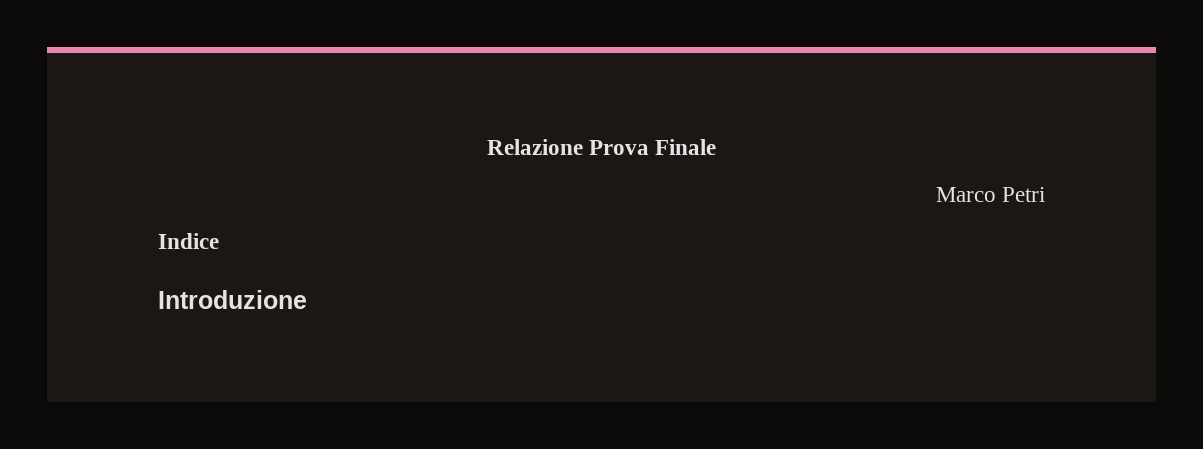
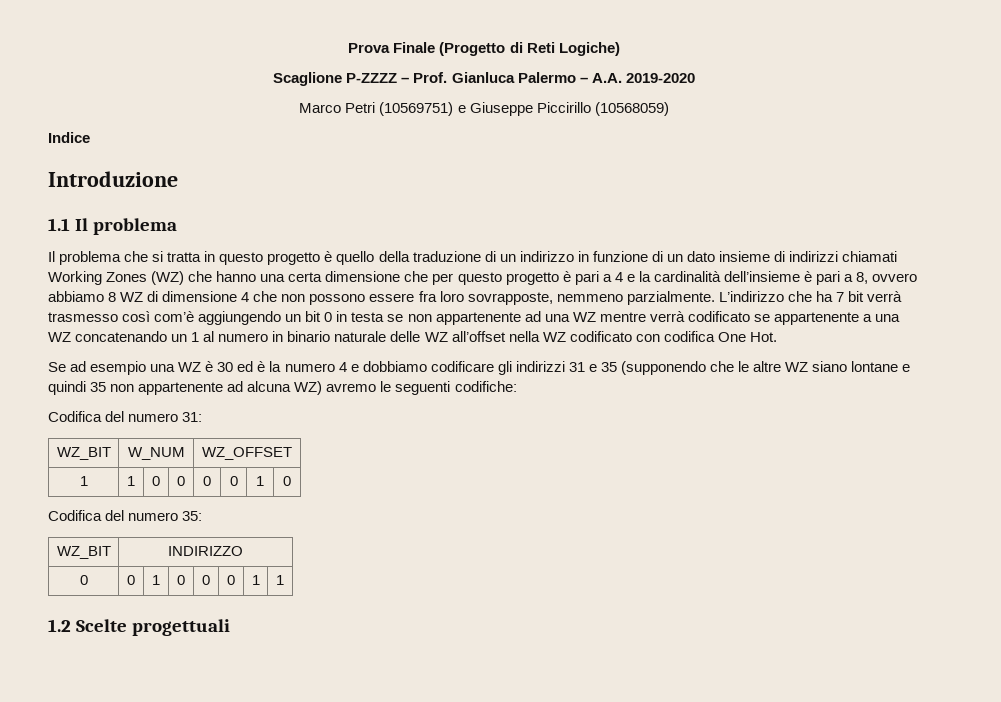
[486,139,583,155] Relazione -> (348, 48) none
[935,187,1045,202] [158,233,219,249] [158,290,307,309] // Marco Petri // Indice // Introduzione -> [439,42,620,56] [273,72,695,86] [299,102,669,116] [48,132,90,143] [48,171,178,187] [48,218,178,235] [48,251,898,265] [48,271,918,285] [48,291,902,305] [48,311,901,325] [48,331,777,342] [48,361,911,375] [48,381,517,395] [48,411,203,422] [56,447,111,460] [127,447,185,460] [202,447,292,460] [79,476,88,486] [127,476,135,486] [152,476,160,486] [177,476,185,486] [203,476,211,486] [229,476,238,486] [256,476,264,486] [283,476,291,486] [48,510,203,521] [56,546,111,559] [168,546,243,556] [79,575,88,585] [127,575,135,585] [152,575,160,585] [177,575,185,585] [202,575,210,585] [227,575,235,585] [251,575,260,585] [276,575,284,585] [48,619,231,636] (Progetto di Reti Logiche) // Scaglione P-ZZZZ – Prof. Gianluca Palermo – A.A. 2019-2020 // Marco Petri (10569751) e Giuseppe Piccirillo (10568059) // Indice // Introduzione // 1.1 Il problema // Il problema che si tratta in questo progetto è quello della traduzione di un indirizzo in funzione di un dato insieme di indirizzi chiamati Working Zones (WZ) che hanno una certa dimensione che per questo progetto è pari a 4 e la cardinalità dell’insieme è pari a 8, ovvero abbiamo 8 WZ di dimensione 4 che non possono essere fra loro sovrapposte, nemmeno parzialmente. L’indirizzo che ha 7 bit verrà trasmesso così com’è aggiungendo un bit 0 in testa se non appartenente ad una WZ mentre verrà codificato se appartenente a una WZ concatenando un 1 al numero in binario naturale delle WZ all’offset nella WZ codificato con codifica One Hot. // Se ad esempio una WZ è 30 ed è la numero 4 e dobbiamo codificare gli indirizzi 31 e 35 (supponendo che le altre WZ siano lontane e quindi 35 non appartenente ad alcuna WZ) avremo le seguenti codifiche: // Codifica del numero 31: // WZ_BIT | W_NUM | WZ_OFFSET // 1 | 1 | 0 | 0 | 0 | 0 | 1 | 0 // Codifica del numero 35: // WZ_BIT | INDIRIZZO // 0 | 0 | 1 | 0 | 0 | 0 | 1 | 1 // 1.2 Scelte progettuali

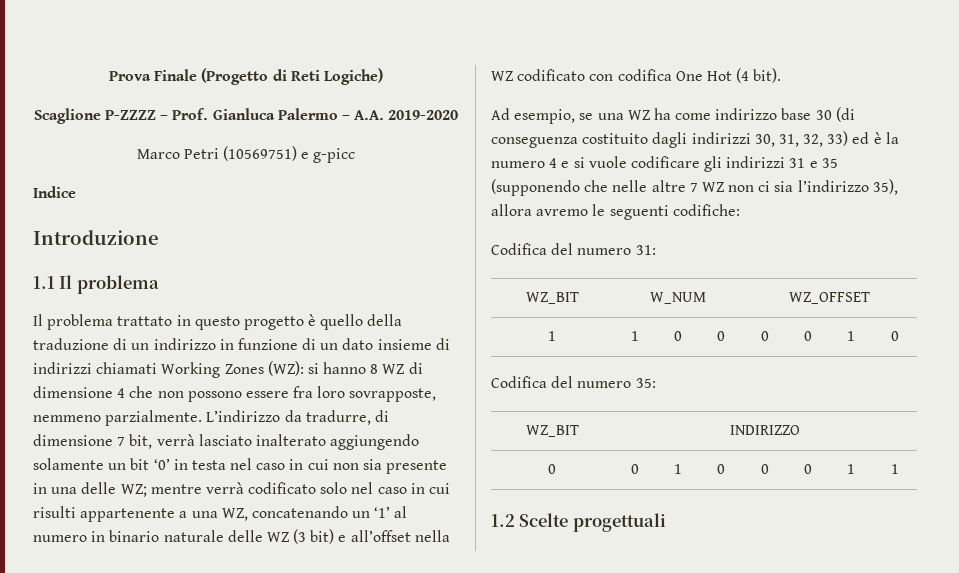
[469,102,669,116] Giuseppe Piccirillo (10568059) -> [313,148,356,163] g-picc
[124,251,202,262] che si tratta -> [117,316,173,326] trattato
[151,271,918,285] [48,291,104,302] (WZ) che hanno una certa dimensione che per questo progetto è pari a 4 e la cardinalità dell’insieme è pari a 8, ovvero abbiamo -> [267,361,367,376] (WZ): si hanno
[787,291,902,302] [48,311,282,325] che ha 7 bit verrà trasmesso così com’è aggiungendo -> [284,410,389,425] [33,434,420,450] [33,458,104,470] da tradurre, di dimensione 7 bit, verrà lasciato inalterato aggiungendo solamente
[324,312,333,322] 0 -> [153,458,170,470] ‘0’
[387,311,770,325] se non appartenente ad una WZ mentre verrà codificato se -> [230,458,448,474] [33,482,451,497] [33,506,76,518] nel caso in cui non sia presente in una delle WZ; mentre verrà codificato solo nel caso in cui risulti
[48,332,71,342] WZ -> [221,508,248,521] WZ,
[191,332,200,342] 1 -> [374,506,391,518] ‘1’
(448, 337) none -> [293,529,347,544] (3 bit) e
[749,332,777,342] [48,361,234,375] Hot. // Se ad esempio una WZ è 30 -> [706,68,782,83] [491,107,855,124] [491,131,849,148] Hot (4 bit). // Ad esempio, se una WZ ha come indirizzo base 30 (di conseguenza costituito dagli indirizzi 30, 31, 32, 33)
[362,361,427,372] dobbiamo -> [573,156,627,168] si vuole
[738,361,911,372] [48,381,323,395] le altre WZ siano lontane e quindi 35 non appartenente ad alcuna WZ) -> [612,179,898,195] [491,204,532,216] nelle altre 7 WZ non ci sia l’indirizzo 35), allora

